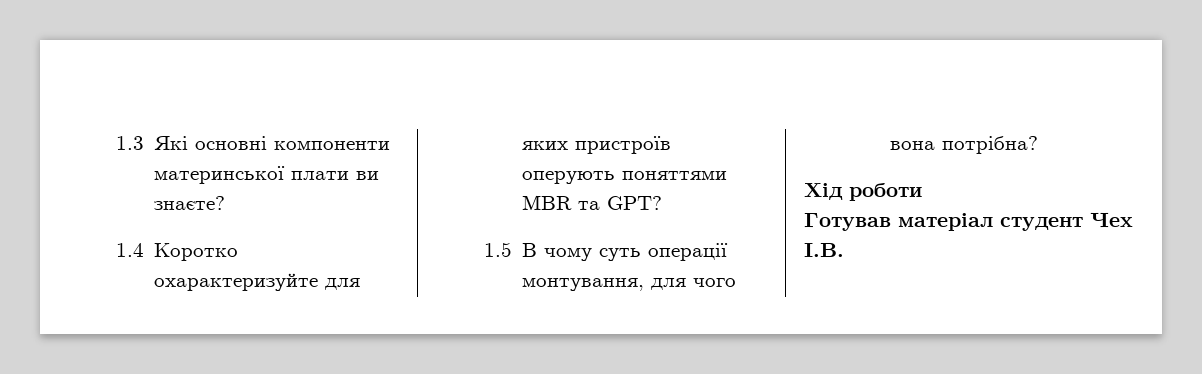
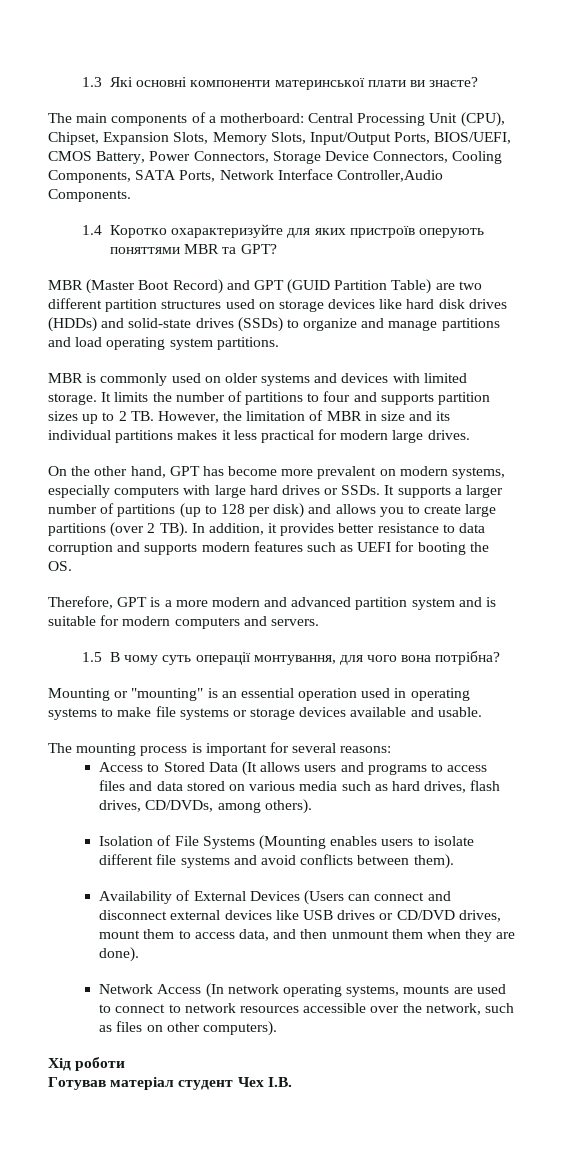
(225, 203) none -> [48,112,505,127] [48,132,512,145] [48,151,503,164] [48,169,443,183] [48,189,131,202] // The main components of a motherboard: Central Processing Unit (CPU), Chipset, Expansion Slots, Memory Slots, Input/Output Ports, BIOS/UEFI, CMOS Battery, Power Connectors, Storage Device Connectors, Cooling Components, SATA Ports, Network Interface Controller,Audio Components.
(662, 203) none -> [48,279,482,294] [48,298,507,312] [48,317,500,332] [48,337,279,350] [48,373,467,386] [48,391,491,405] [48,410,451,424] [48,429,470,443] [48,466,506,479] [48,485,504,498] [48,503,497,518] [48,522,486,537] [48,541,489,555] [48,561,72,571] [48,596,497,610] [48,615,319,629] // MBR (Master Boot Record) and GPT (GUID Partition Table) are two different partition structures used on storage devices like hard disk drives (HDDs) and solid-state drives (SSDs) to organize and manage partitions and load operating system partitions. // MBR is commonly used on older systems and devices with limited storage. It limits the number of partitions to four and supports partition sizes up to 2 TB. However, the limitation of MBR in size and its individual partitions makes it less practical for modern large drives. // On the other hand, GPT has become more prevalent on modern systems, especially computers with large hard drives or SSDs. It supports a larger number of partitions (up to 128 per disk) and allows you to create large partitions (over 2 TB). In addition, it provides better resistance to data corruption and supports modern features such as UEFI for booting the OS. // Therefore, GPT is a more modern and advanced partition system and is suitable for modern computers and servers.
(1038, 145) none -> [48,688,470,701] [48,706,482,720] [48,742,392,756] [99,761,488,776] [99,780,501,793] [99,799,312,814] [99,835,474,850] [99,854,454,869] [99,890,451,905] [99,910,501,922] [99,929,516,942] [99,947,140,962] [99,983,506,998] [99,1003,514,1015] [99,1021,277,1036] // Mounting or "mounting" is an essential operation used in operating systems to make file systems or storage devices available and usable. // The mounting process is important for several reasons: // Access to Stored Data (It allows users and programs to access files and data stored on various media such as hard drives, flash drives, CD/DVDs, among others). // Isolation of File Systems (Mounting enables users to isolate different file systems and avoid conflicts between them). // Availability of External Devices (Users can connect and disconnect external devices like USB drives or CD/DVD drives, mount them to access data, and then unmount them when they are done). // Network Access (In network operating systems, mounts are used to connect to network resources accessible over the network, such as files on other computers).

